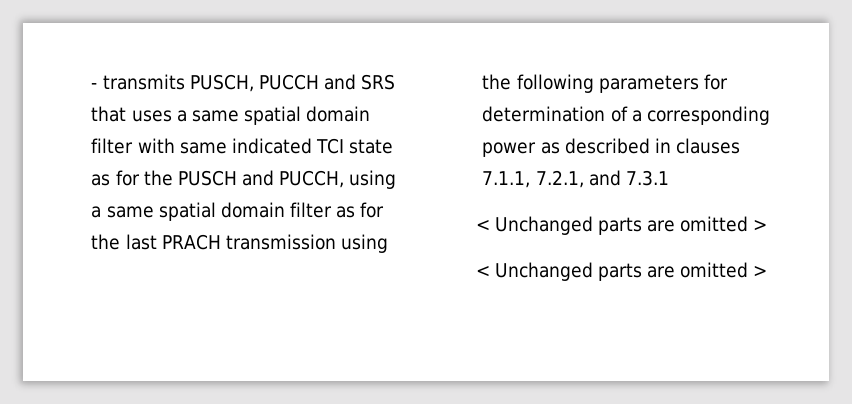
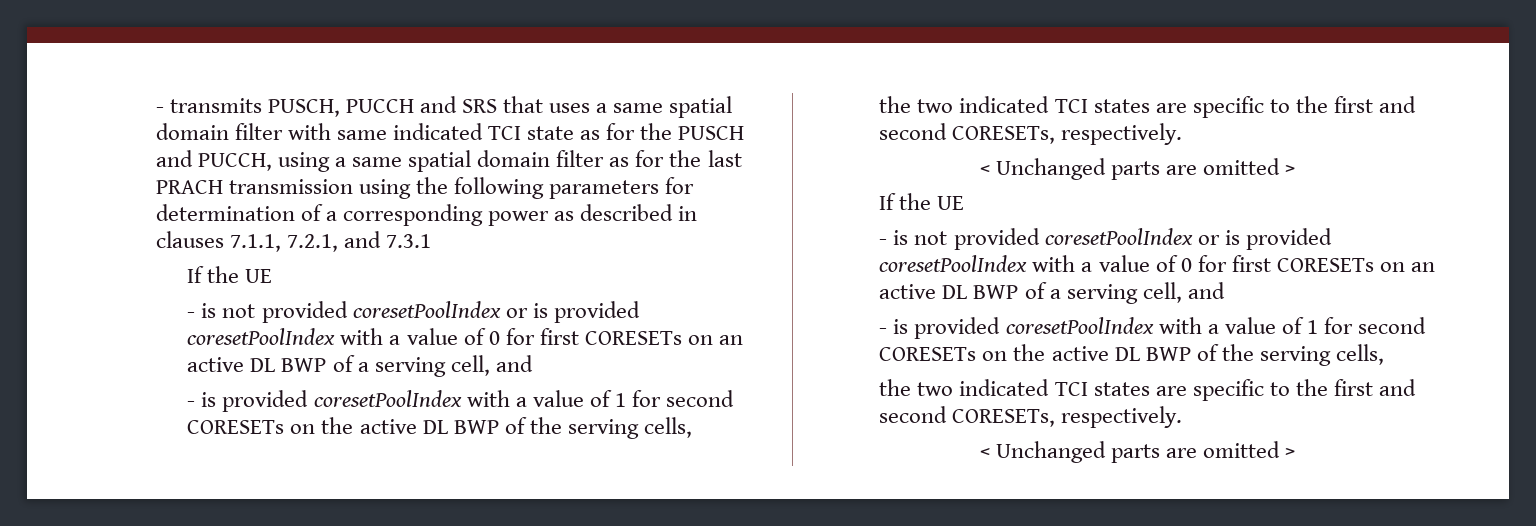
[475,216,768,235] // < Unchanged parts are omitted > -> [187,266,273,283] [187,301,640,323] [187,328,744,345] [187,355,533,377] [187,390,735,412] [187,417,693,439] [879,96,1417,118] [879,123,1183,145] [979,158,1296,180] [879,193,965,210] [879,228,1332,250] [879,255,1436,272] [879,282,1225,304] [879,317,1427,339] [879,344,1385,366] [879,379,1417,401] [879,406,1183,428] // If the UE // - is not provided coresetPoolIndex or is provided coresetPoolIndex with a value of 0 for first CORESETs on an active DL BWP of a serving cell, and // - is provided coresetPoolIndex with a value of 1 for second CORESETs on the active DL BWP of the serving cells, // the two indicated TCI states are specific to the first and second CORESETs, respectively. // < Unchanged parts are omitted > // If the UE // - is not provided coresetPoolIndex or is provided coresetPoolIndex with a value of 0 for first CORESETs on an active DL BWP of a serving cell, and // - is provided coresetPoolIndex with a value of 1 for second CORESETs on the active DL BWP of the serving cells, // the two indicated TCI states are specific to the first and second CORESETs, respectively.

